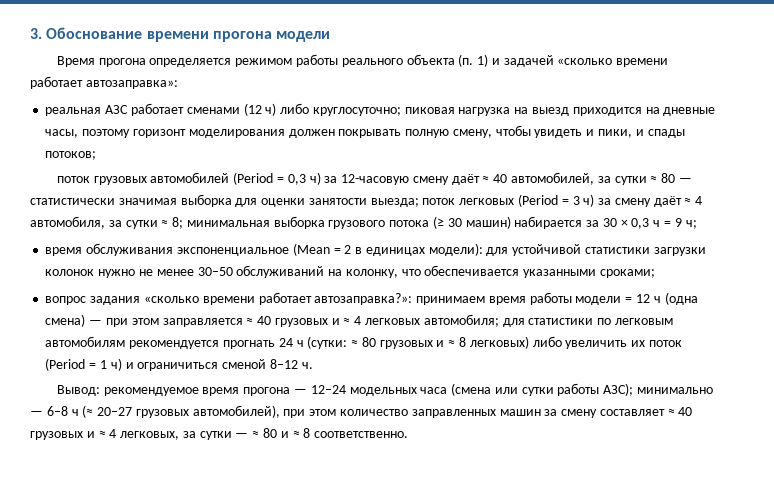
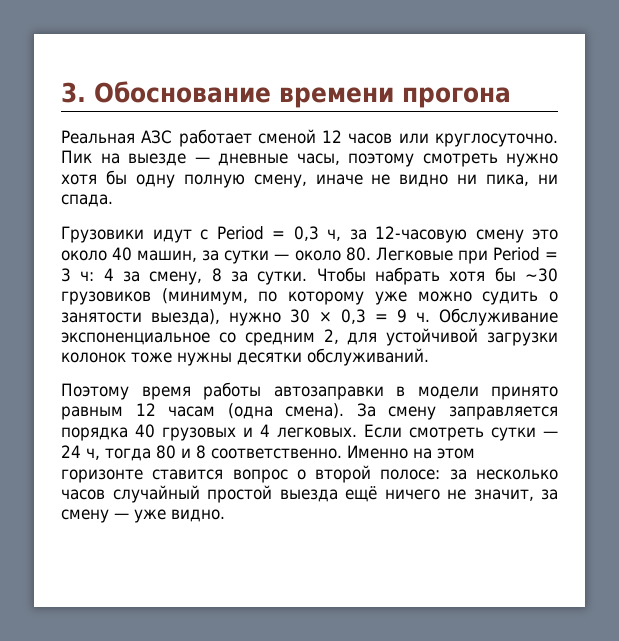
[276,31,331,42] [56,54,669,67] [30,76,178,89] [45,103,716,116] [45,125,685,138] [45,151,97,160] [56,172,274,185] модели // Время прогона определяется режимом работы реального объекта (п. 1) и задачей «сколько времени работает автозаправка»: // реальная АЗС работает сменами (12 ч) либо круглосуточно; пиковая нагрузка на выезд приходится на дневные часы, поэтому горизонт моделирования должен покрывать полную смену, чтобы увидеть и пики, и спады потоков; // поток грузовых автомобилей (Period -> [61,129,558,147] [61,150,558,167] [61,170,558,188] [61,194,113,207] [61,226,264,243] // Реальная АЗС работает сменой 12 часов или круглосуточно. Пик на выезде — дневные часы, поэтому смотреть нужно хотя бы одну полную смену, иначе не видно ни пика, ни спада. // Грузовики идут с Period
[309,172,321,185] ч) -> [327,229,341,241] ч,
[451,172,692,185] [30,194,703,207] [30,216,600,229] даёт ≈ 40 автомобилей, за сутки ≈ 80 — статистически значимая выборка для оценки занятости выезда; поток легковых (Period = 3 ч) за смену даёт ≈ 4 автомобиля, за сутки ≈ 8; минимальная выборка грузового потока (≥ 30 машин) набирается за -> [532,229,558,240] [61,247,558,264] [61,267,558,285] [61,288,558,305] [61,309,281,326] это около 40 машин, за сутки — около 80. Легковые при Period = 3 ч: 4 за смену, 8 за сутки. Чтобы набрать хотя бы ~30 грузовиков (минимум, по которому уже можно судить о занятости выезда), нужно
[653,220,661,227] ч -> (366, 316) none
[685,220,697,229] [45,243,483,256] ч; // время обслуживания экспоненциальное (Mean = 2 в единицах модели): -> [416,308,558,326] [61,329,339,346] ч. Обслуживание экспоненциальное со средним 2,
[584,247,650,254] статистики -> (479, 337) none
[98,265,655,278] [45,292,698,305] [45,314,673,327] [45,336,682,349] [45,358,313,371] [56,383,713,396] [30,405,693,418] [30,428,409,440] нужно не менее 30–50 обслуживаний на колонку, что обеспечивается указанными сроками; // вопрос задания «сколько времени работает автозаправка?»: принимаем время работы модели = 12 ч (одна смена) — при этом заправляется ≈ 40 грузовых и ≈ 4 легковых автомобиля; для статистики по легковым автомобилям рекомендуется прогнать 24 ч (сутки: ≈ 80 грузовых и ≈ 8 легковых) либо увеличить их поток (Period = 1 ч) и ограничиться сменой 8–12 ч. // Вывод: рекомендуемое время прогона — 12–24 модельных часа (смена или сутки работы АЗС); минимально — 6–8 ч (≈ 20–27 грузовых автомобилей), при этом количество заправленных машин за смену составляет ≈ 40 грузовых и ≈ 4 легковых, за сутки — ≈ 80 и ≈ 8 соответственно. -> [131,348,429,366] [61,382,558,400] [61,403,558,420] [61,424,558,441] [61,445,475,461] [61,465,558,483] [61,485,558,503] [61,509,225,523] тоже нужны десятки обслуживаний. // Поэтому время работы автозаправки в модели принято равным 12 часам (одна смена). За смену заправляется порядка 40 грузовых и 4 легковых. Если смотреть сутки — 24 ч, тогда 80 и 8 соответственно. Именно на этом горизонте ставится вопрос о второй полосе: за несколько часов случайный простой выезда ещё ничего не значит, за смену — уже видно.

